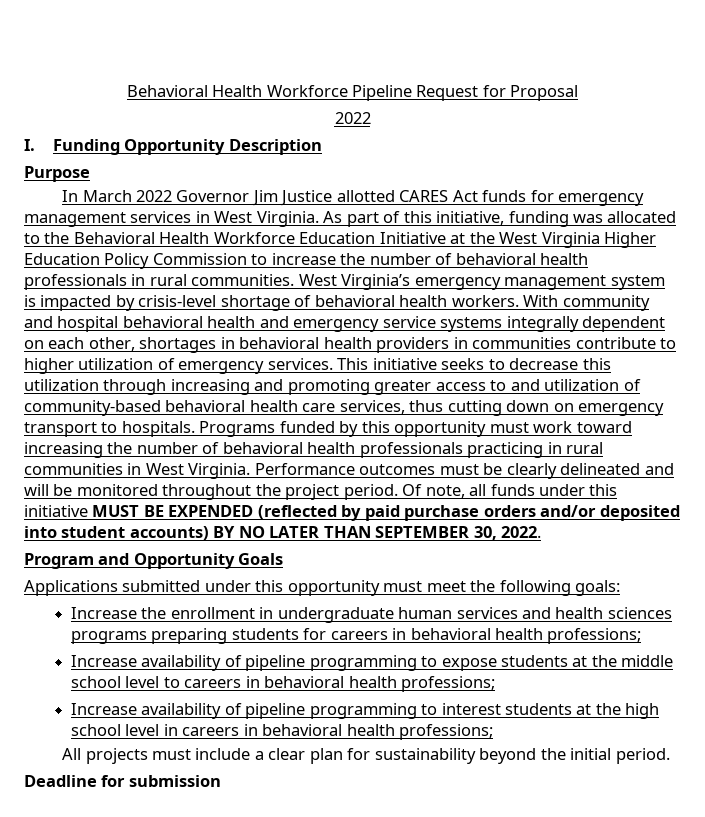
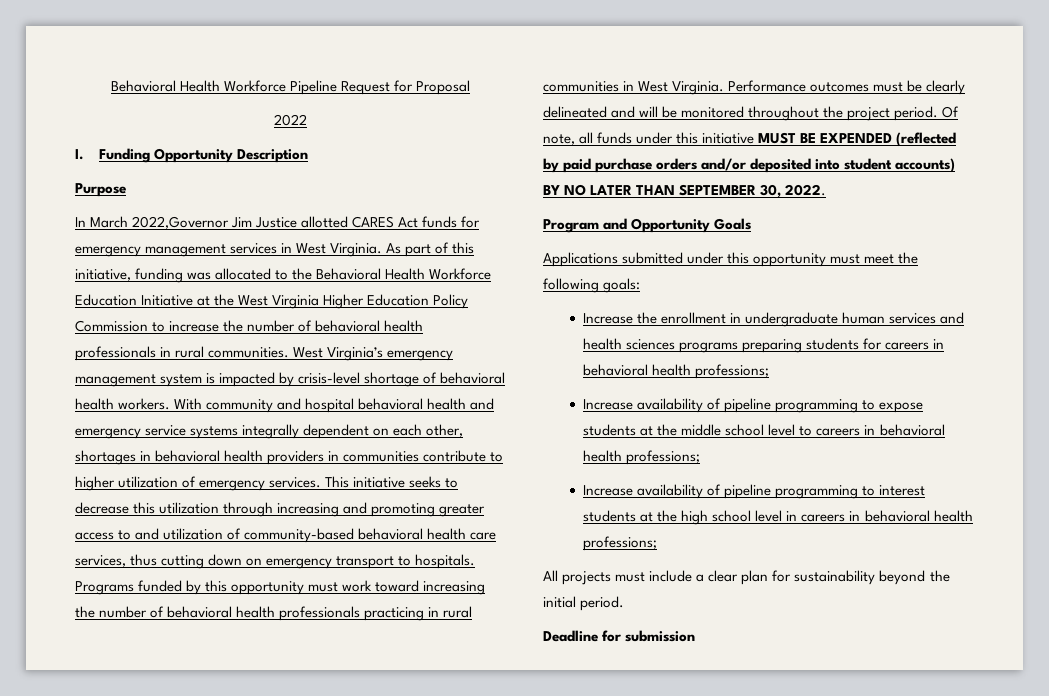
[135,190,250,202] 2022 Governor -> [132,216,230,229] 2022,Governor

